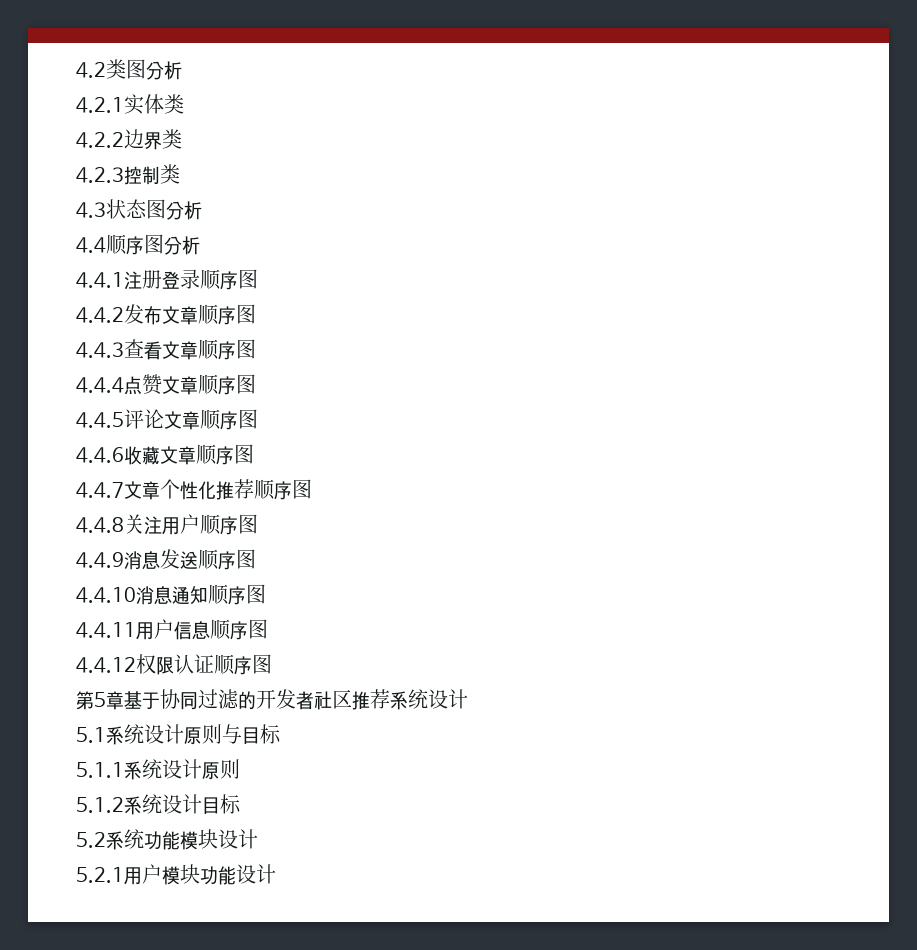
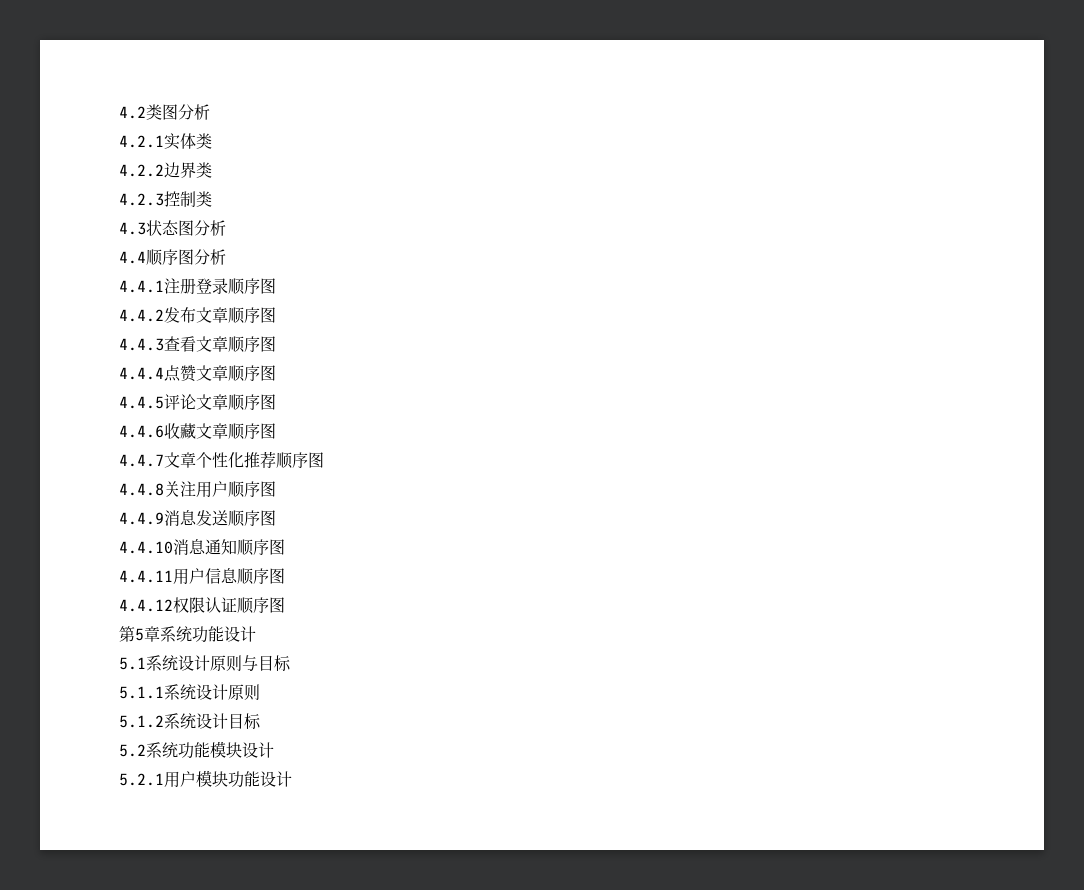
[124,689,428,710] 基于协同过滤的开发者社区推荐系统 -> [160,626,224,643] 系统功能

